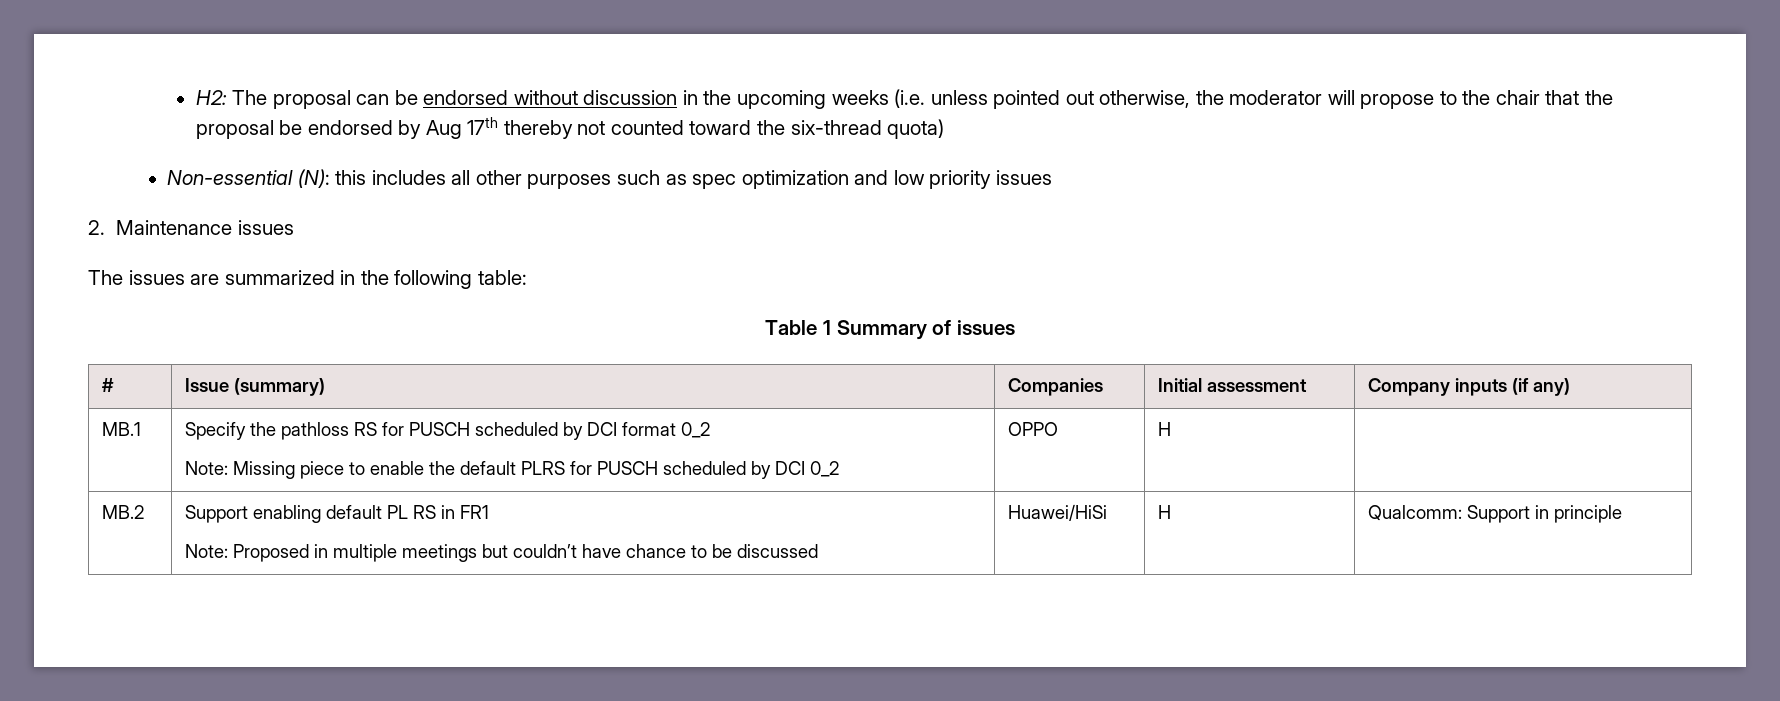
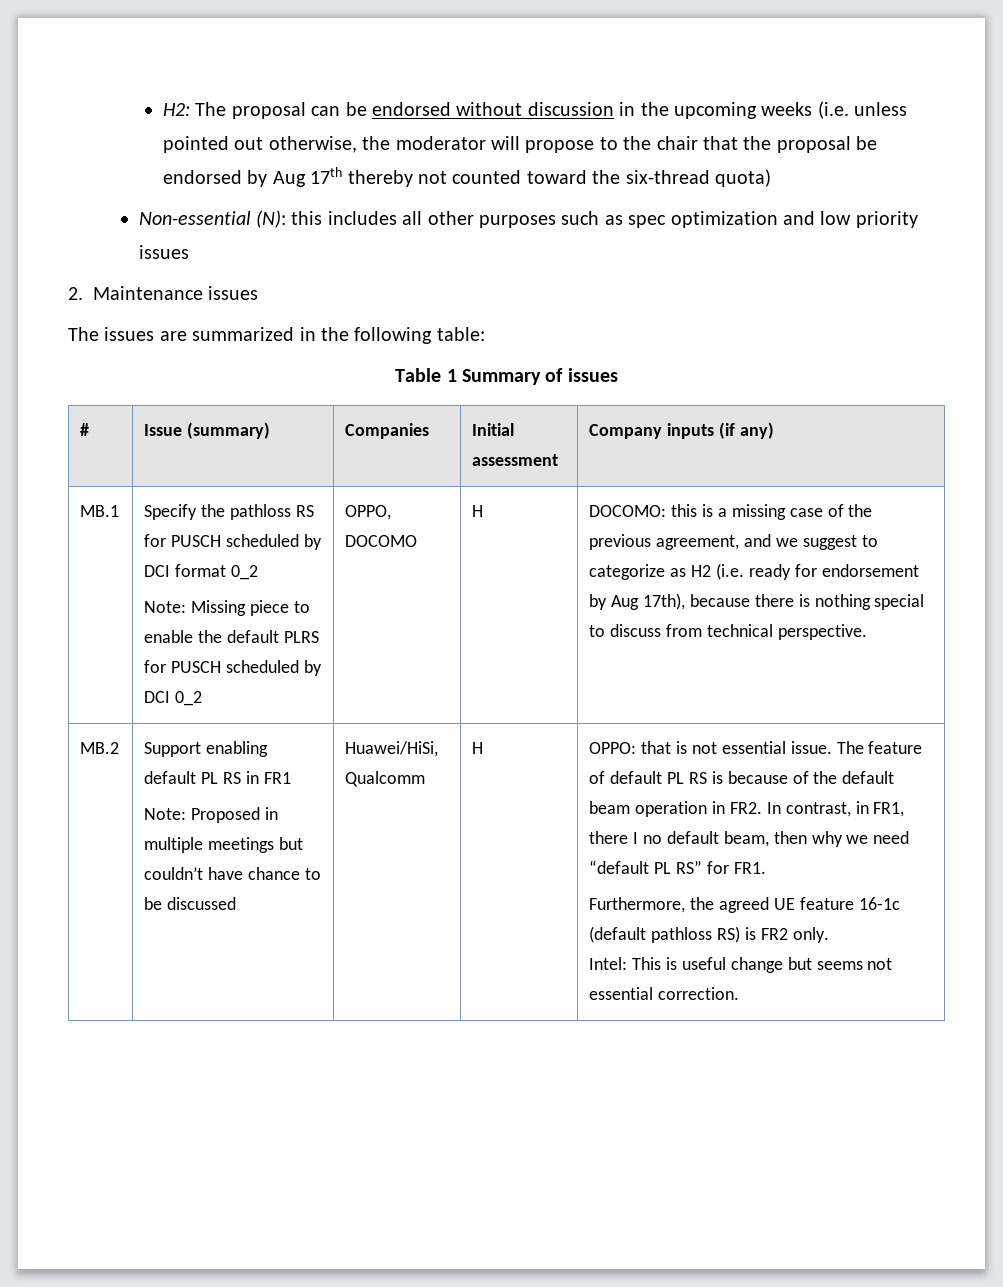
[1008,422,1059,436] [1158,422,1172,436] OPPO | H | -> [345,505,392,520] [345,535,418,547] [472,505,484,517] [589,504,873,520] [589,534,878,550] [589,563,919,580] [589,593,925,610] [589,624,867,640] OPPO, DOCOMO | H | DOCOMO: this is a missing case of the previous agreement, and we suggest to categorize as H2 (i.e. ready for endorsement by Aug 17th), because there is nothing special to discuss from technical perspective.
[1008,504,1108,521] [1158,505,1172,519] [1368,505,1623,523] Huawei/HiSi | H | Qualcomm: Support in principle -> [345,741,439,757] [345,771,426,787] [472,742,484,754] [589,741,923,754] [589,771,895,784] [589,801,905,817] [589,831,910,847] [589,860,766,874] [589,897,900,913] [589,926,829,943] [589,957,893,973] [589,987,740,1000] Huawei/HiSi, Qualcomm | H | OPPO: that is not essential issue. The feature of default PL RS is because of the default beam operation in FR2. In contrast, in FR1, there I no default beam, then why we need “default PL RS” for FR1. // Furthermore, the agreed UE feature 16-1c (default pathloss RS) is FR2 only. // Intel: This is useful change but seems not essential correction.

